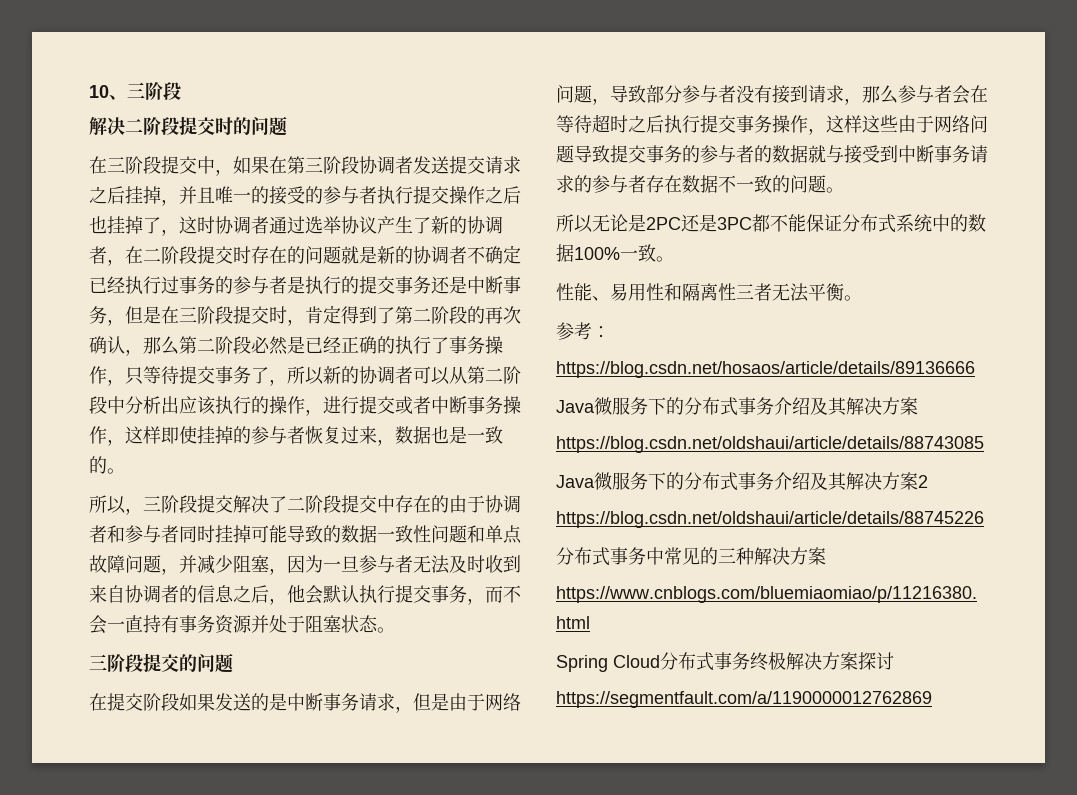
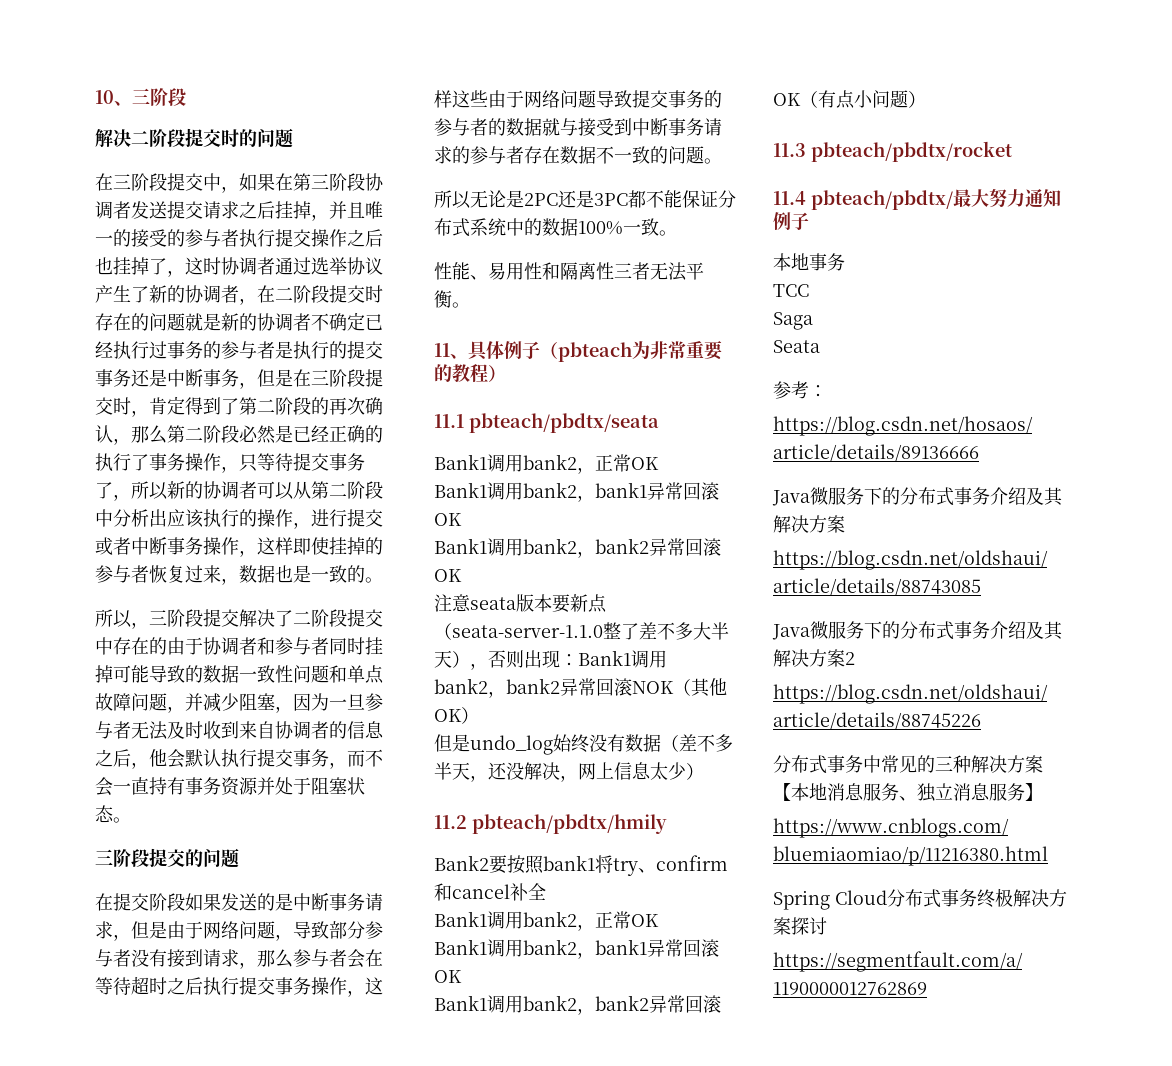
(862, 298) none -> [434,341,723,362] [434,364,506,383] [434,413,659,433] [434,454,659,474] [434,482,719,502] [434,513,462,526] [434,538,721,558] [434,569,462,582] [434,594,607,613] [434,622,729,640] [434,650,667,670] [434,678,727,698] [434,707,479,724] [434,734,733,755] [434,762,704,782] [434,814,667,834] [434,855,728,876] [434,883,546,901] [434,911,659,931] [434,939,719,959] [434,970,462,983] [434,995,721,1015] [773,90,926,109] [773,141,1012,162] [773,189,1061,210] [773,212,809,230] [773,253,845,271] [773,284,809,297] [773,312,813,330] [773,340,820,353] // 11、具体例子（pbteach为非常重要的教程） // 11.1 pbteach/pbdtx/seata // Bank1调用bank2，正常OK // Bank1调用bank2，bank1异常回滚OK // Bank1调用bank2，bank2异常回滚OK // 注意seata版本要新点（seata-server-1.1.0整了差不多大半天），否则出现：Bank1调用bank2，bank2异常回滚NOK（其他OK） // 但是undo_log始终没有数据（差不多半天，还没解决，网上信息太少） // 11.2 pbteach/pbdtx/hmily // Bank2要按照bank1将try、confirm和cancel补全 // Bank1调用bank2，正常OK // Bank1调用bank2，bank1异常回滚OK // Bank1调用bank2，bank2异常回滚OK（有点小问题） // 11.3 pbteach/pbdtx/rocket // 11.4 pbteach/pbdtx/最大努力通知例子 // 本地事务 // TCC // Saga // Seata
(826, 556) none -> [773,783,1043,802] 【本地消息服务、独立消息服务】

